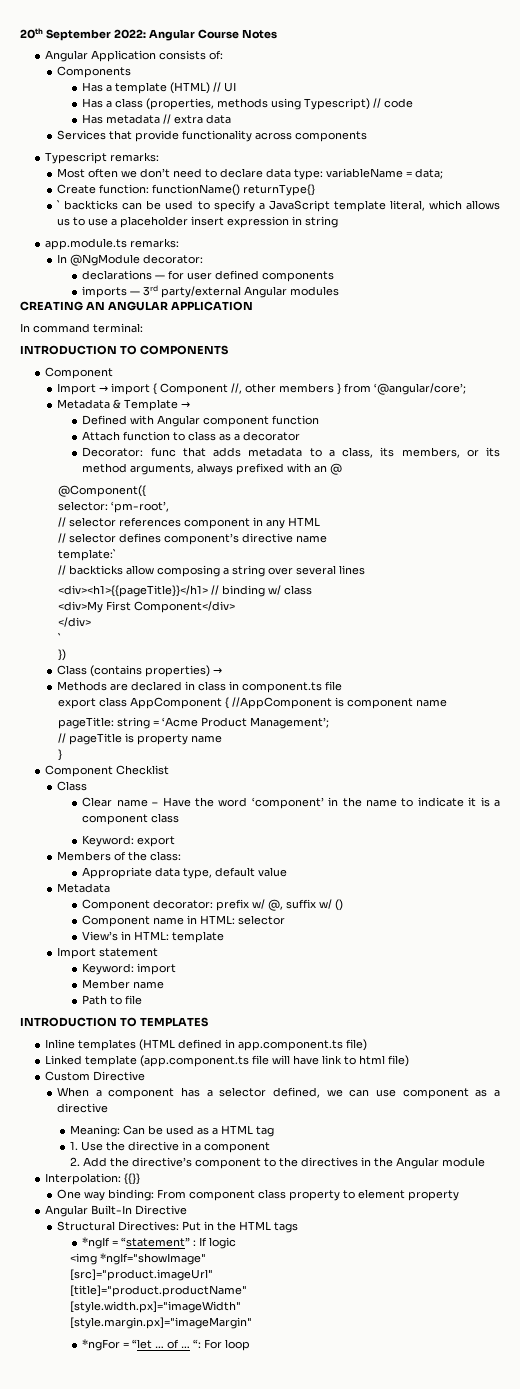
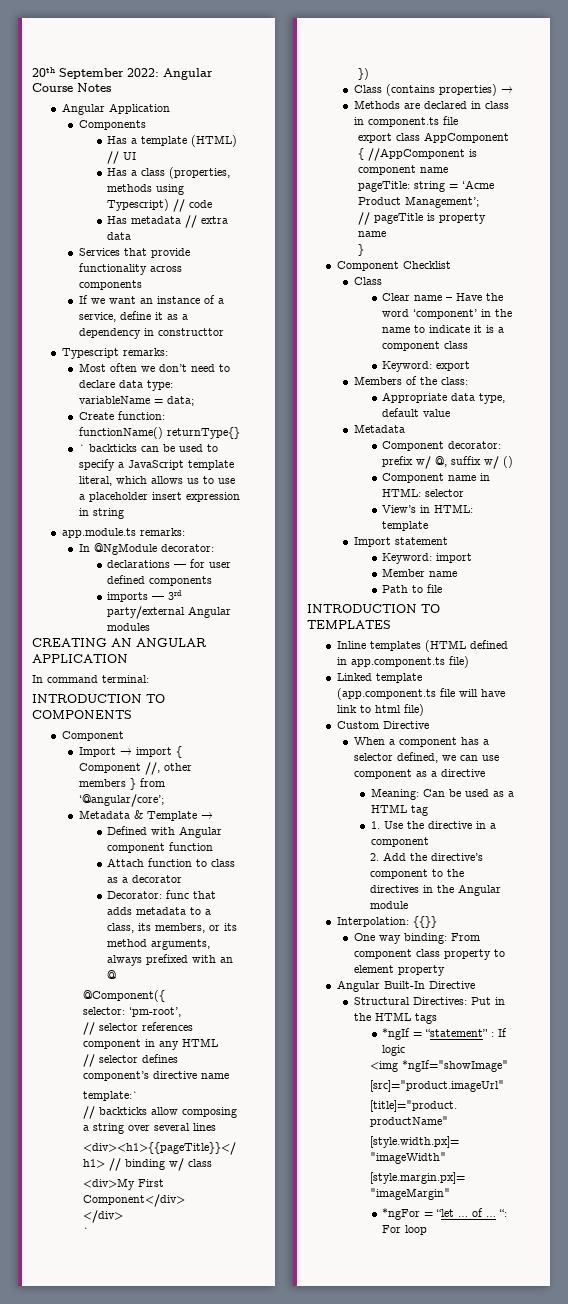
[158,50,223,60] consists of: -> (170, 108) none
(368, 136) none -> [78,295,224,304] [78,311,188,322] [78,328,224,339] // If we want an instance of a service, define it as a dependency in constructtor

